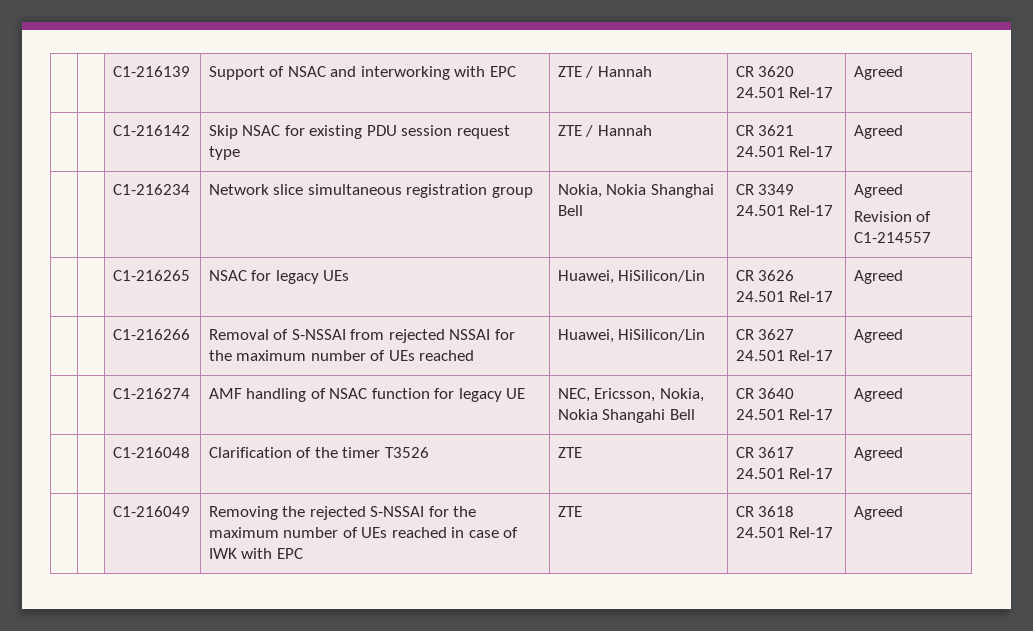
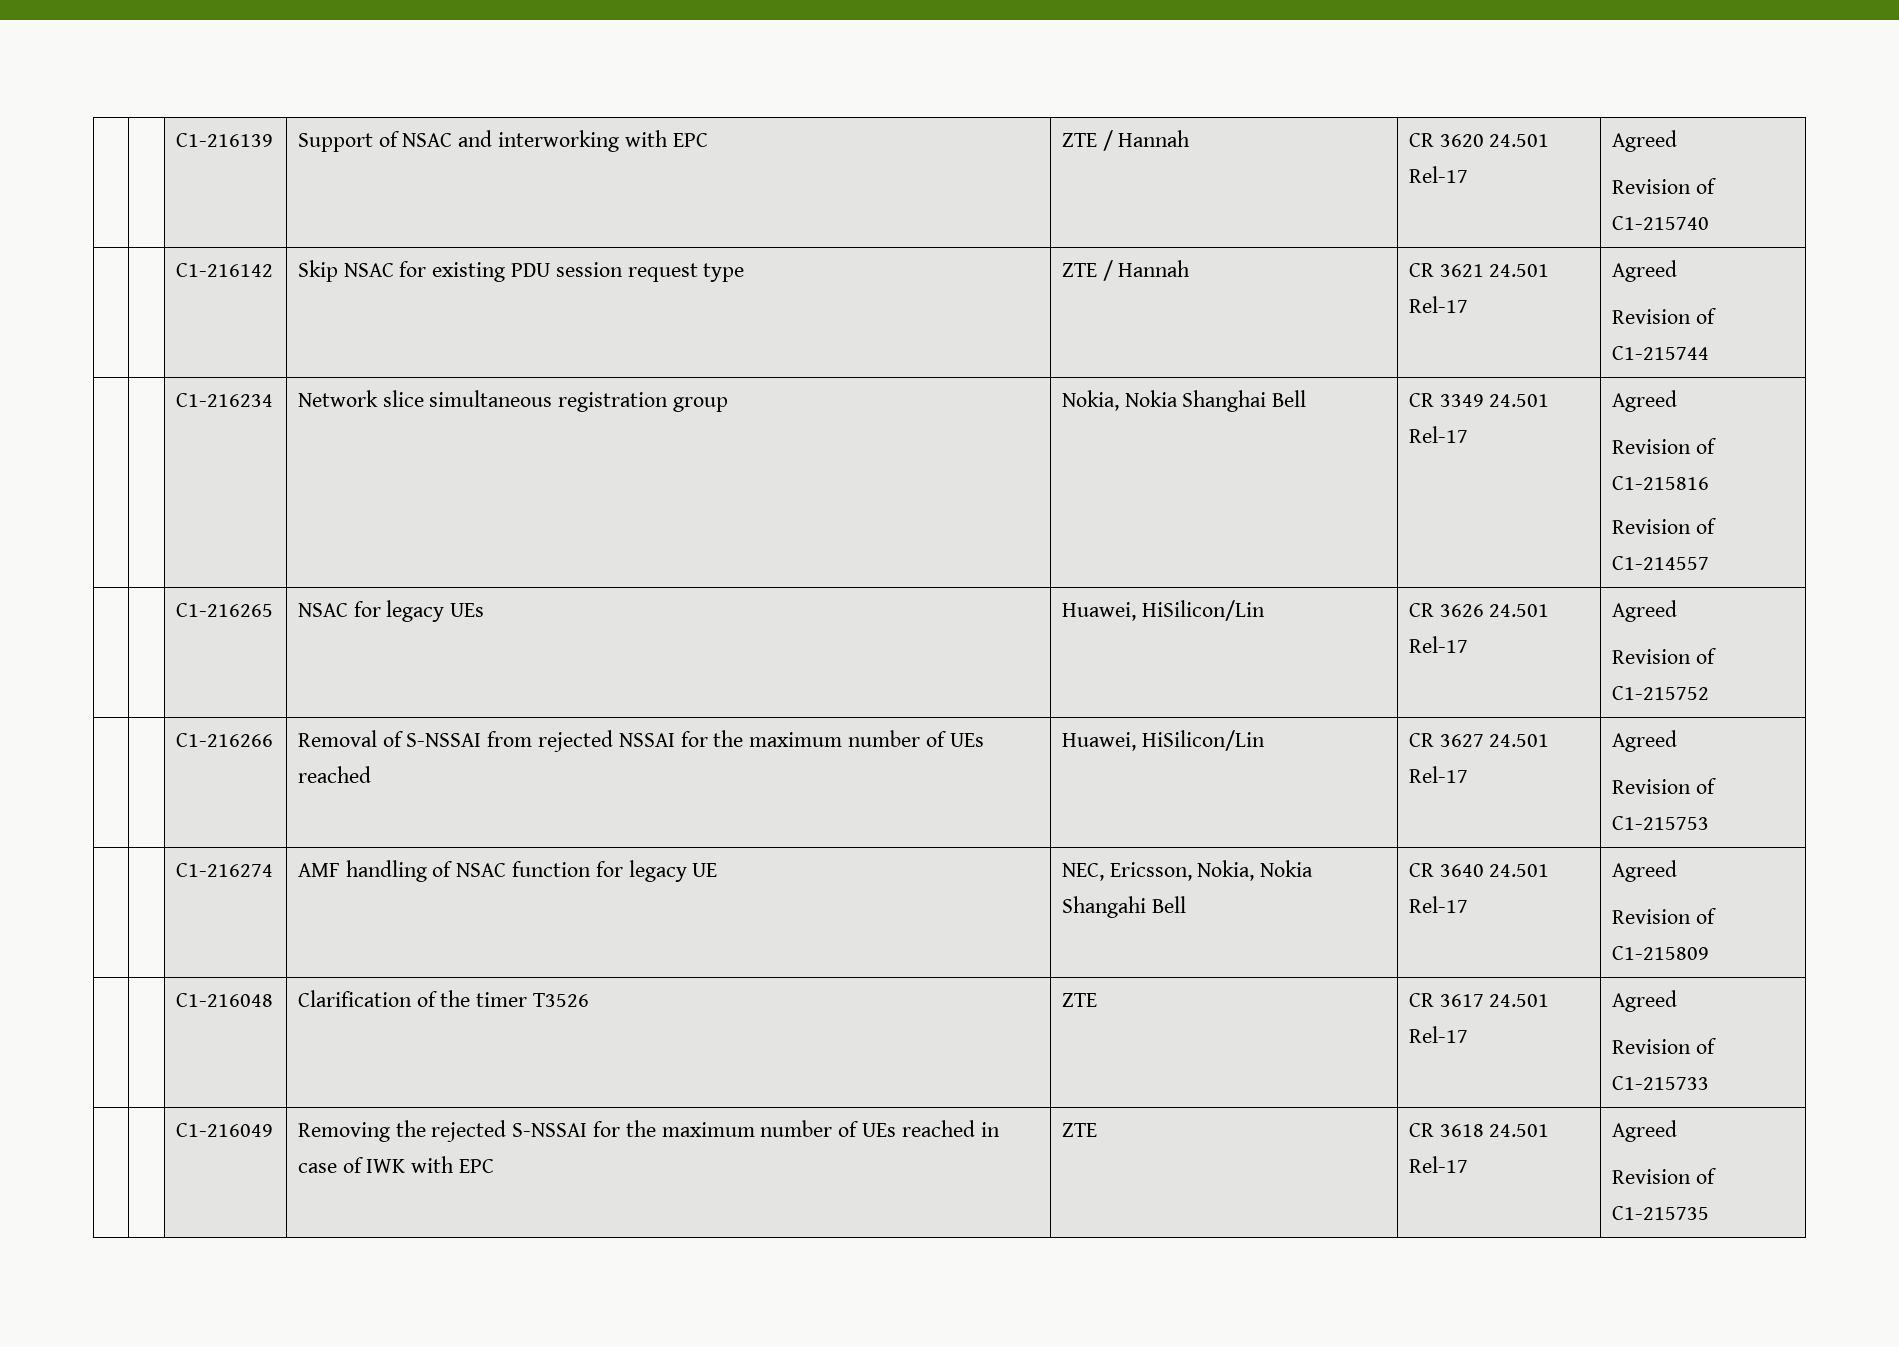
(904, 73) none -> [1611,178,1717,194] [1611,216,1709,230] // Revision of C1-215740
(904, 132) none -> [1611,308,1717,324] [1611,346,1709,360] // Revision of C1-215744
(904, 191) none -> [1611,438,1717,454] [1611,476,1709,490] // Revision of C1-215816
(904, 277) none -> [1611,648,1717,664] [1611,686,1709,700] // Revision of C1-215752
(904, 336) none -> [1611,778,1717,794] [1611,816,1709,830] // Revision of C1-215753
(904, 395) none -> [1611,908,1717,924] [1611,946,1709,960] // Revision of C1-215809
(904, 454) none -> [1611,1038,1717,1054] [1611,1076,1709,1090] // Revision of C1-215733
(904, 513) none -> [1611,1168,1717,1184] [1611,1206,1709,1220] // Revision of C1-215735

